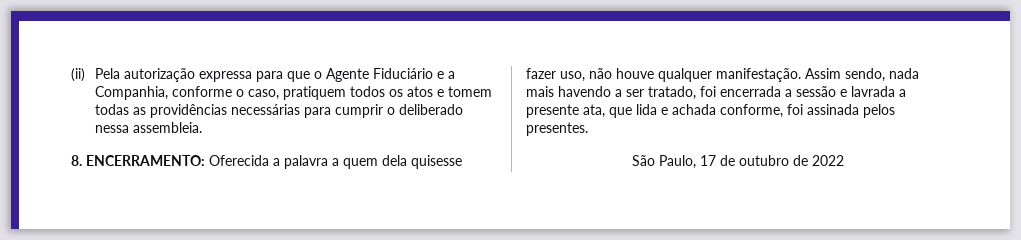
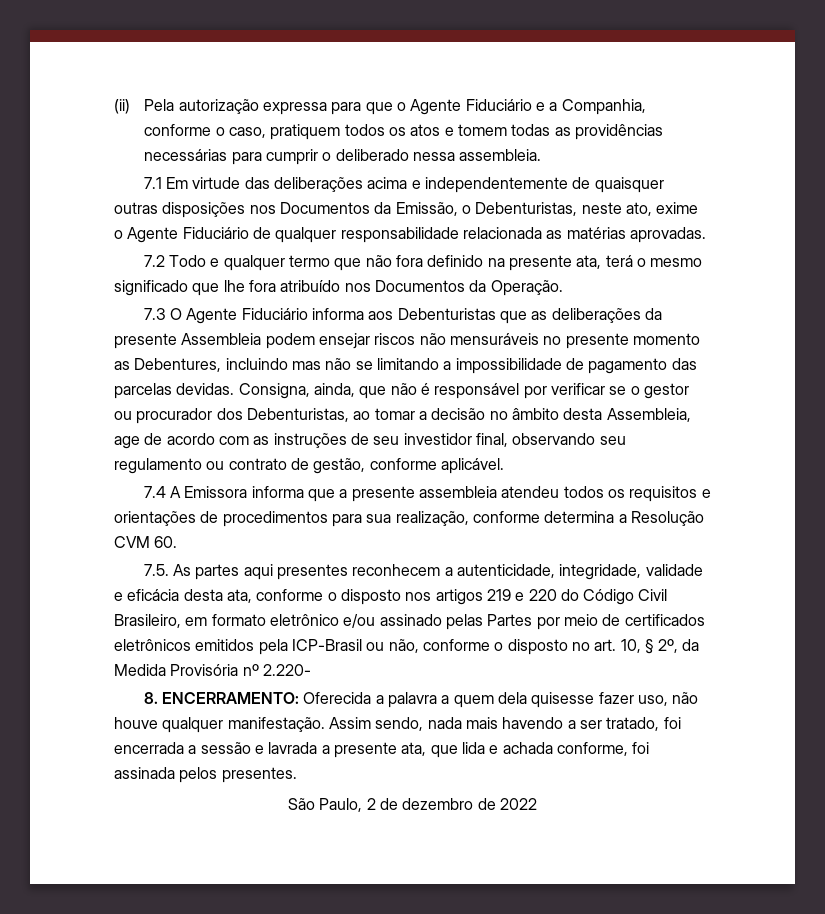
(203, 127) none -> [143,177,664,193] [114,202,699,218] [114,227,706,243] [143,255,703,271] [114,280,563,296] [143,308,662,324] [114,333,700,349] [114,358,697,374] [114,383,689,399] [114,408,691,424] [114,433,626,449] [114,458,504,474] [143,486,711,502] [114,511,704,527] [114,536,178,548] [143,564,703,580] [114,589,668,605] [114,614,705,630] [114,639,700,655] [114,664,311,676] // 7.1 Em virtude das deliberações acima e independentemente de quaisquer outras disposições nos Documentos da Emissão, o Debenturistas, neste ato, exime o Agente Fiduciário de qualquer responsabilidade relacionada as matérias aprovadas. // 7.2 Todo e qualquer termo que não fora definido na presente ata, terá o mesmo significado que lhe fora atribuído nos Documentos da Operação. // 7.3 O Agente Fiduciário informa aos Debenturistas que as deliberações da presente Assembleia podem ensejar riscos não mensuráveis no presente momento as Debentures, incluindo mas não se limitando a impossibilidade de pagamento das parcelas devidas. Consigna, ainda, que não é responsável por verificar se o gestor ou procurador dos Debenturistas, ao tomar a decisão no âmbito desta Assembleia, age de acordo com as instruções de seu investidor final, observando seu regulamento ou contrato de gestão, conforme aplicável. // 7.4 A Emissora informa que a presente assembleia atendeu todos os requisitos e orientações de procedimentos para sua realização, conforme determina a Resolução CVM 60. // 7.5. As partes aqui presentes reconhecem a autenticidade, integridade, validade e eficácia desta ata, conforme o disposto nos artigos 219 e 220 do Código Civil Brasileiro, em formato eletrônico e/ou assinado pelas Partes por meio de certificados eletrônicos emitidos pela ICP-Brasil ou não, conforme o disposto no art. 10, § 2º, da Medida Provisória nº 2.220-
[700,155,789,166] 17 de outubro -> [366,798,474,810] 2 de dezembro

